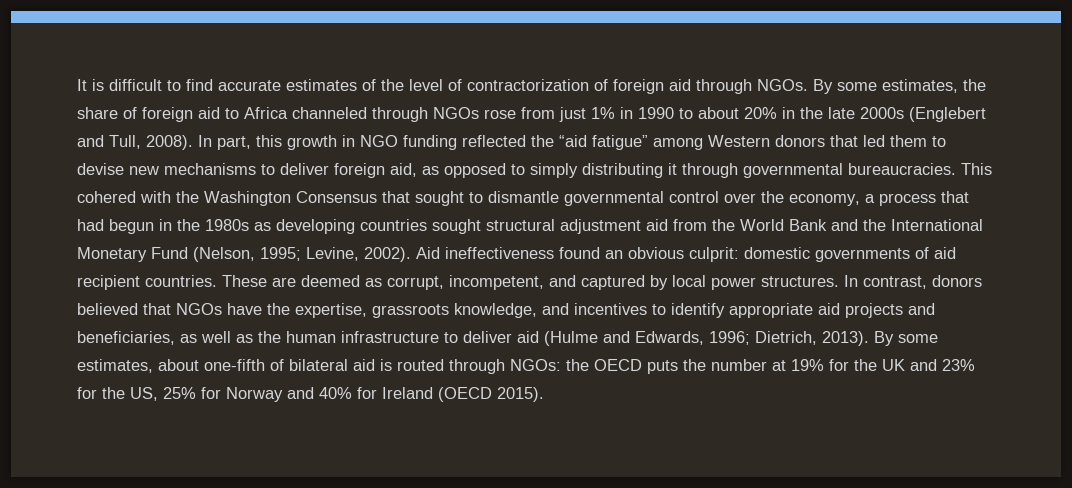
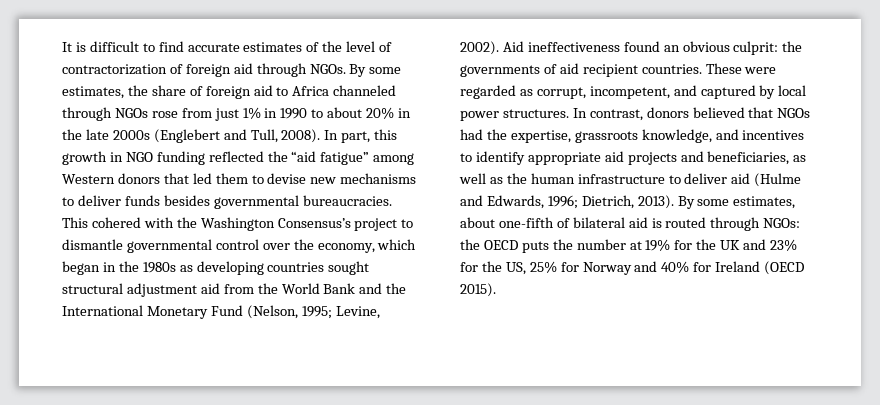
[334,163,738,178] foreign aid, as opposed to simply distributing it through -> [124,195,210,206] funds besides
[296,191,464,206] Consensus that sought -> [277,218,398,231] Consensus’s project
[865,191,969,206] [77,219,154,234] a process that had begun -> [377,239,417,250] [62,261,100,275] which began
[744,247,810,259] domestic -> [782,41,803,52] the
[272,275,360,287] are deemed -> [744,67,777,74] [460,85,516,99] were regarded
[227,303,262,315] have -> [460,129,483,140] had

